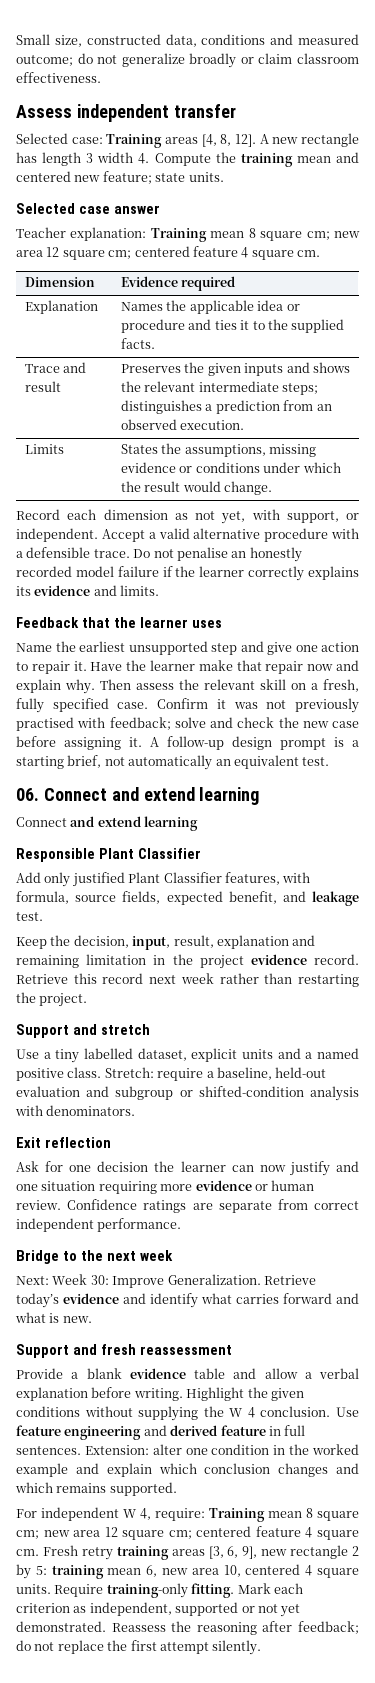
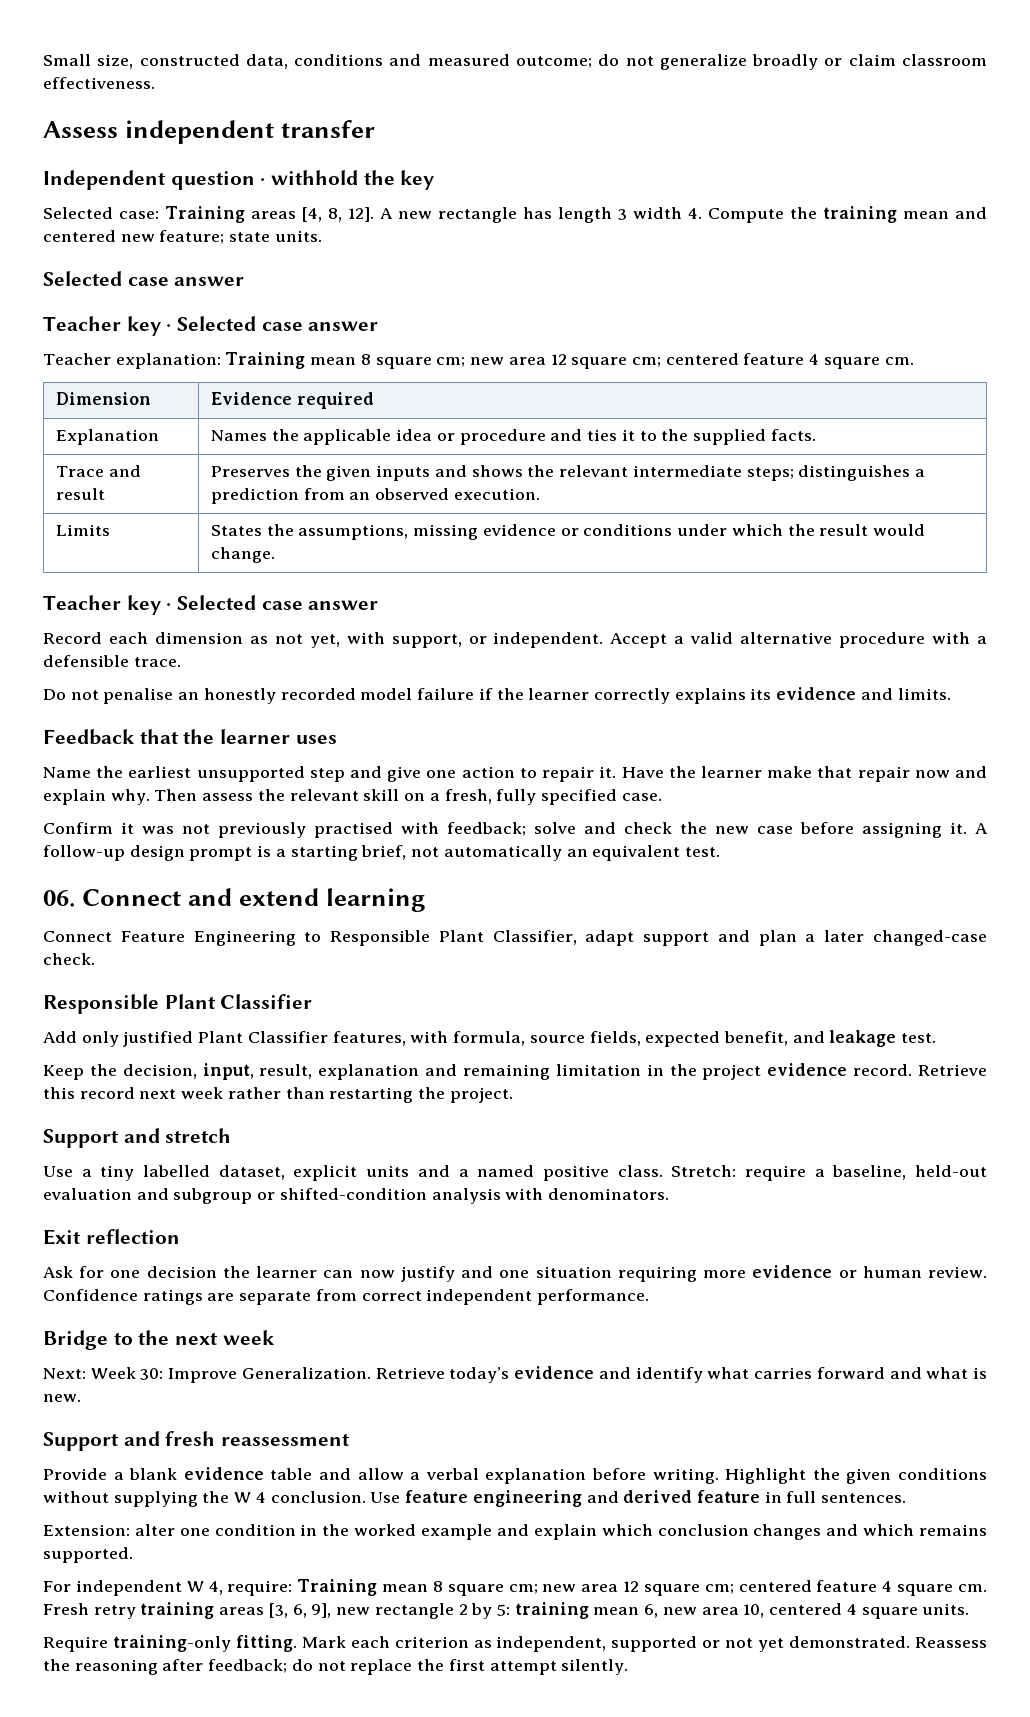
(236, 111) none -> [43,170,435,190] // Independent question · withhold the key
(160, 209) none -> [43,316,379,336] // Teacher key · Selected case answer
(273, 488) none -> [43,595,379,615] // Teacher key · Selected case answer
(130, 553) none -> (181, 662) //
(149, 705) none -> (662, 797) //
[70,816,199,831] and extend learning -> [120,930,987,946] [43,953,95,965] Feature Engineering to Responsible Plant Classifier, adapt support and plan a later changed-case check.
(81, 1450) none -> (907, 1498) //
(51, 1589) none -> (970, 1609) //

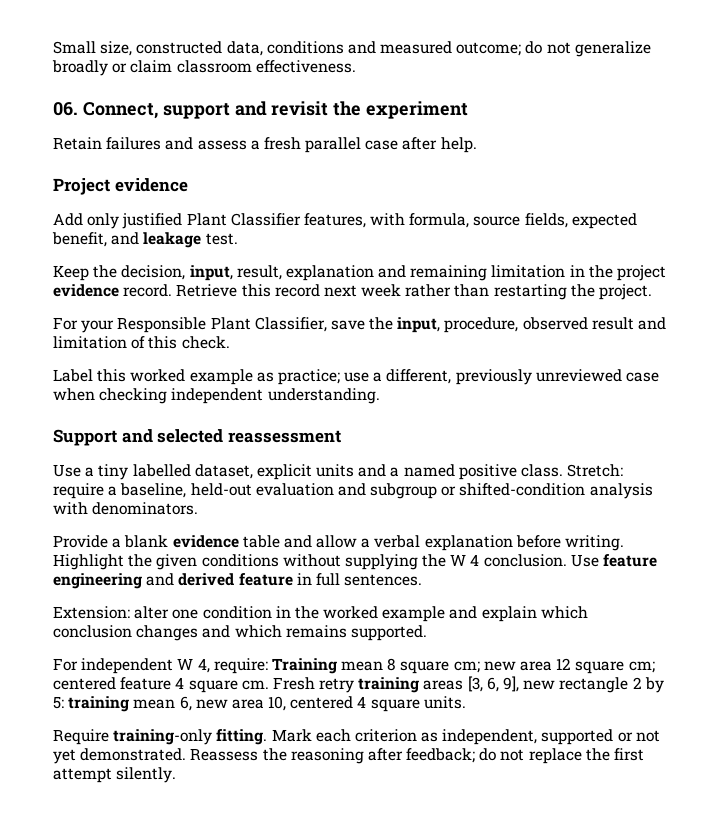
[43,120,376,144] [43,170,435,190] [43,206,987,223] [43,230,322,244] [43,271,245,286] [43,316,379,336] [43,352,914,369] [55,392,151,405] [210,392,374,409] [55,429,159,445] [210,429,816,445] [55,465,141,477] [55,488,105,500] [210,465,925,481] [210,488,540,504] [55,524,110,536] [210,524,925,540] [210,547,275,563] [43,595,379,615] [43,632,987,648] [43,655,181,667] [43,687,951,704] [43,729,337,745] [43,766,988,782] [43,789,662,805] [43,822,988,838] [43,845,720,861] [43,888,427,912] [43,930,987,946] [43,953,95,965] [43,994,313,1014] Assess independent transfer // Independent question · withhold the key // Selected case: Training areas [4, 8, 12]. A new rectangle has length 3 width 4. Compute the training mean and centered new feature; state units. // Selected case answer // Teacher key · Selected case answer // Teacher explanation: Training mean 8 square cm; new area 12 square cm; centered feature 4 square cm. // Dimension | Evidence required // Explanation | Names the applicable idea or procedure and ties it to the supplied facts. // Trace and result | Preserves the given inputs and shows the relevant intermediate steps; distinguishes a prediction from an observed execution. // Limits | States the assumptions, missing evidence or conditions under which the result would change. // Teacher key · Selected case answer // Record each dimension as not yet, with support, or independent. Accept a valid alternative procedure with a defensible trace. // Do not penalise an honestly recorded model failure if the learner correctly explains its evidence and limits. // Feedback that the learner uses // Name the earliest unsupported step and give one action to repair it. Have the learner make that repair now and explain why. Then assess the relevant skill on a fresh, fully specified case. // Confirm it was not previously practised with feedback; solve and check the new case before assigning it. A follow-up design prompt is a starting brief, not automatically an equivalent test. // 06. Connect and extend learning // Connect Feature Engineering to Responsible Plant Classifier, adapt support and plan a later changed-case check. // Responsible Plant Classifier -> [53,101,469,119] [53,137,477,153] [53,178,188,195] 06. Connect, support and revisit the experiment // Retain failures and assess a fresh parallel case after help. // Project evidence
[43,1128,232,1148] // Support and stretch -> [53,317,667,333] [53,336,230,349] [53,369,660,385] [53,388,380,404] [53,429,341,446] // For your Responsible Plant Classifier, save the input, procedure, observed result and limitation of this check. // Label this worked example as practice; use a different, previously unreviewed case when checking independent understanding. // Support and selected reassessment
[43,1229,180,1245] [43,1265,988,1282] [43,1289,650,1305] [43,1330,275,1350] [43,1366,988,1383] [43,1394,81,1402] [43,1431,351,1451] // Exit reflection // Ask for one decision the learner can now justify and one situation requiring more evidence or human review. Confidence ratings are separate from correct independent performance. // Bridge to the next week // Next: Week 30: Improve Generalization. Retrieve today’s evidence and identify what carries forward and what is new. // Support and fresh reassessment -> (199, 508) none

